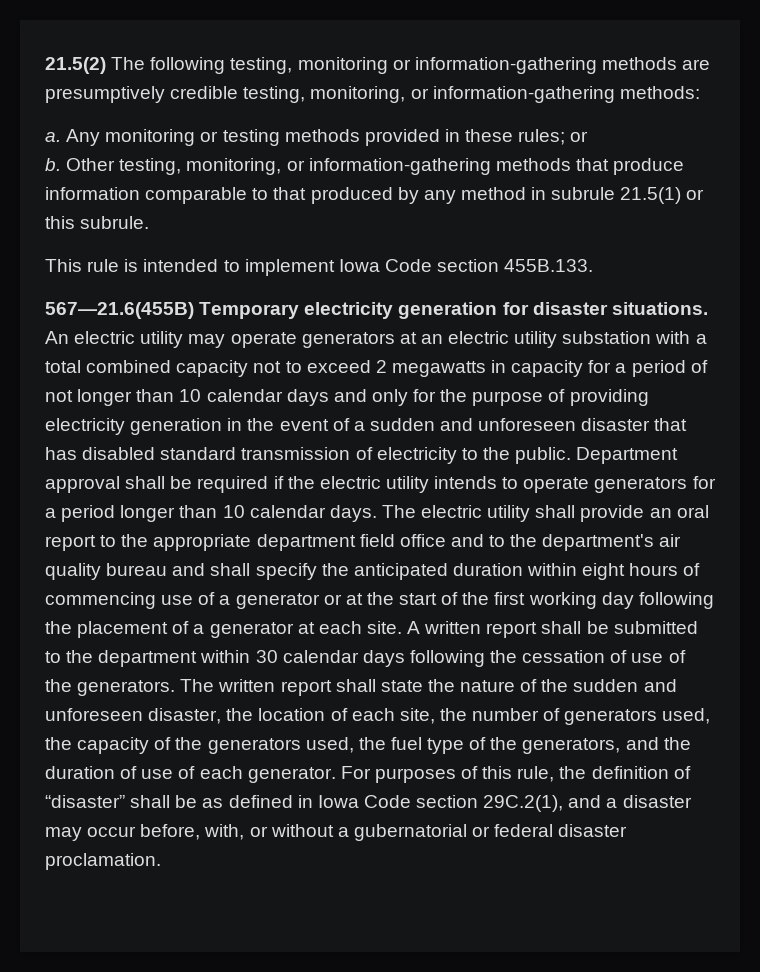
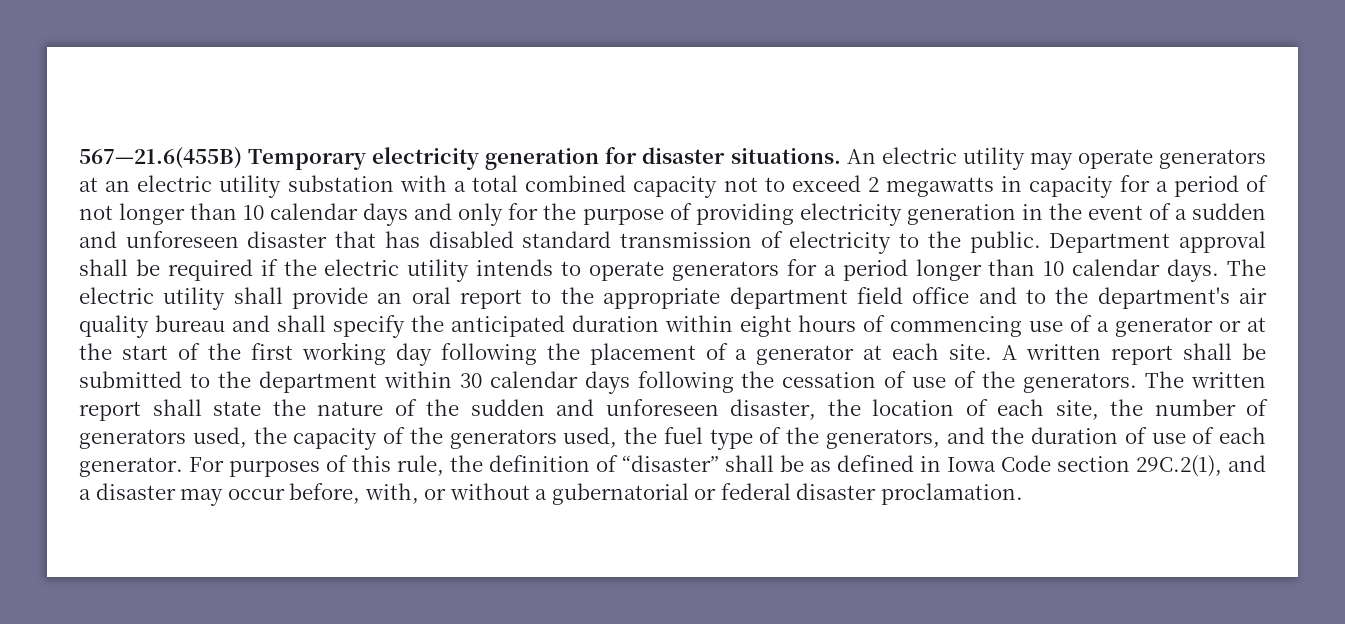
[45,57,711,74] [45,86,700,103] [45,129,589,146] [45,158,685,175] [45,187,705,204] [45,216,150,229] [45,259,594,276] 21.5(2) The following testing, monitoring or information-gathering methods are presumptively credible testing, monitoring, or information-gathering methods: // a. Any monitoring or testing methods provided in these rules; or // b. Other testing, monitoring, or information-gathering methods that produce information comparable to that produced by any method in subrule 21.5(1) or this subrule. // This rule is intended to implement Iowa Code section 455B.133. // -> (79, 158) none

